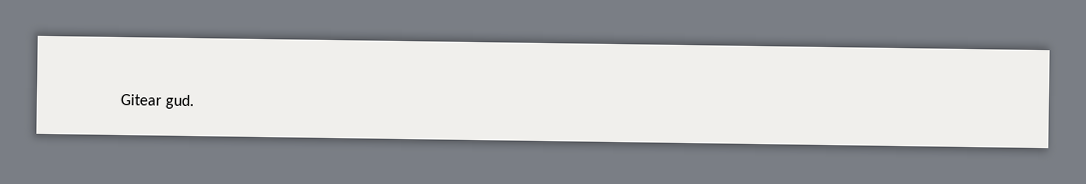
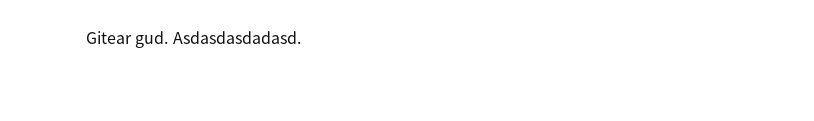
(195, 102) none -> [172,31,301,44] Asdasdasdadasd.

